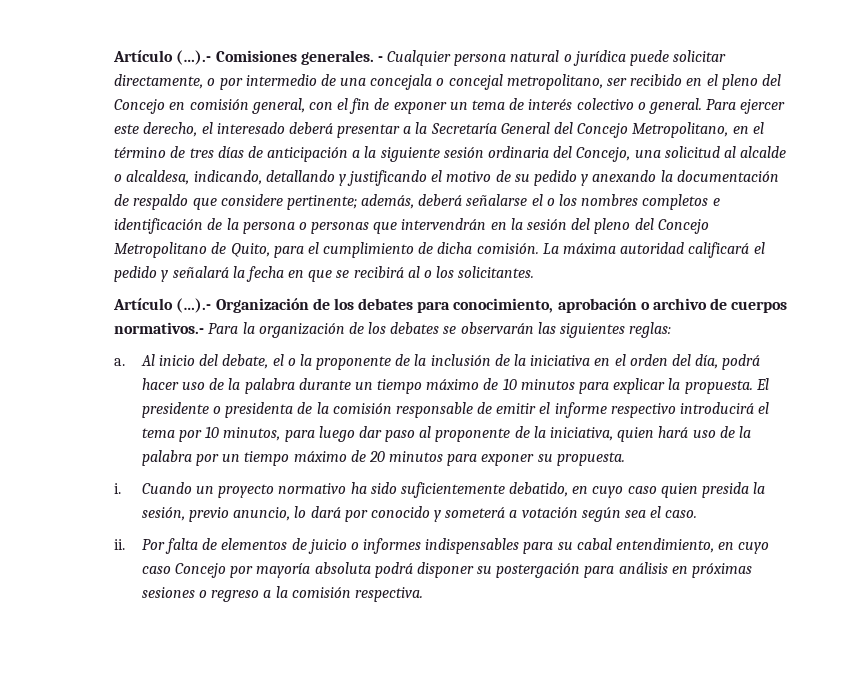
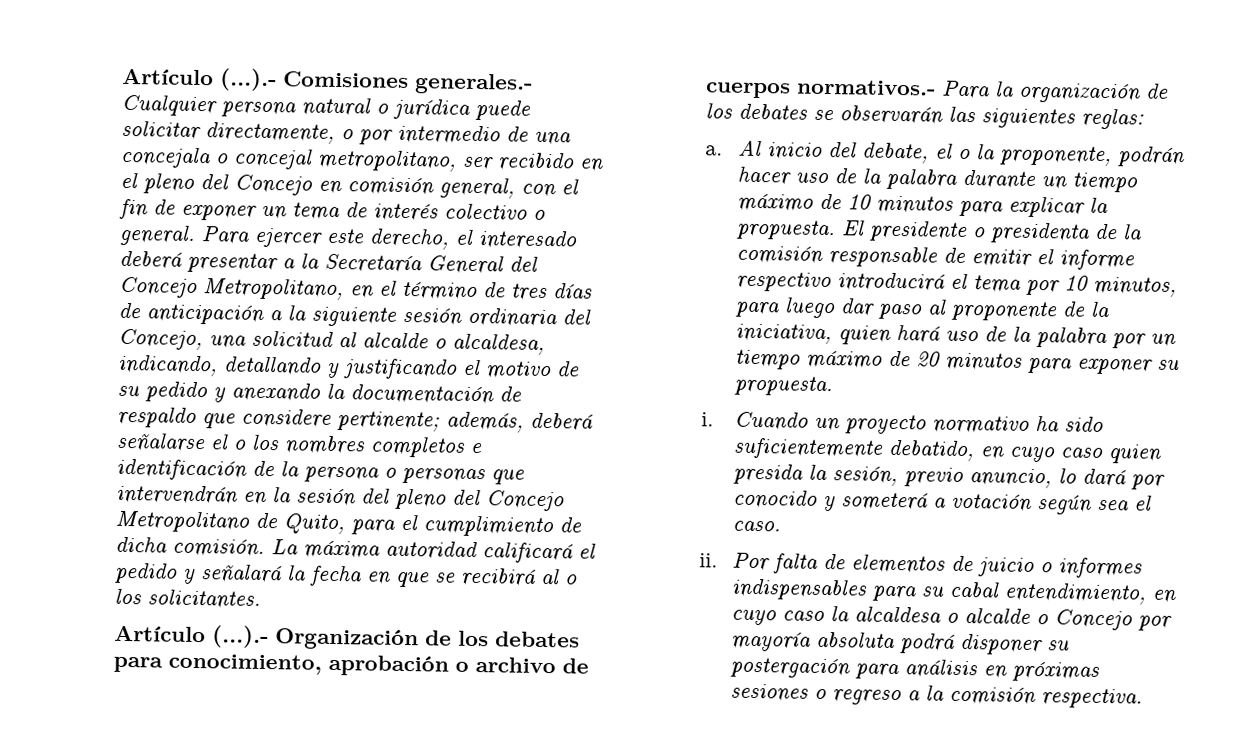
[300,50,383,65] generales. - -> [413,73,533,95] generales.-
[316,354,761,370] proponente de la inclusión de la iniciativa en el orden del día, podrá -> [1000,145,1186,168] proponente, podrán
(171, 570) none -> [830,606,1050,625] la alcaldesa o alcalde o

